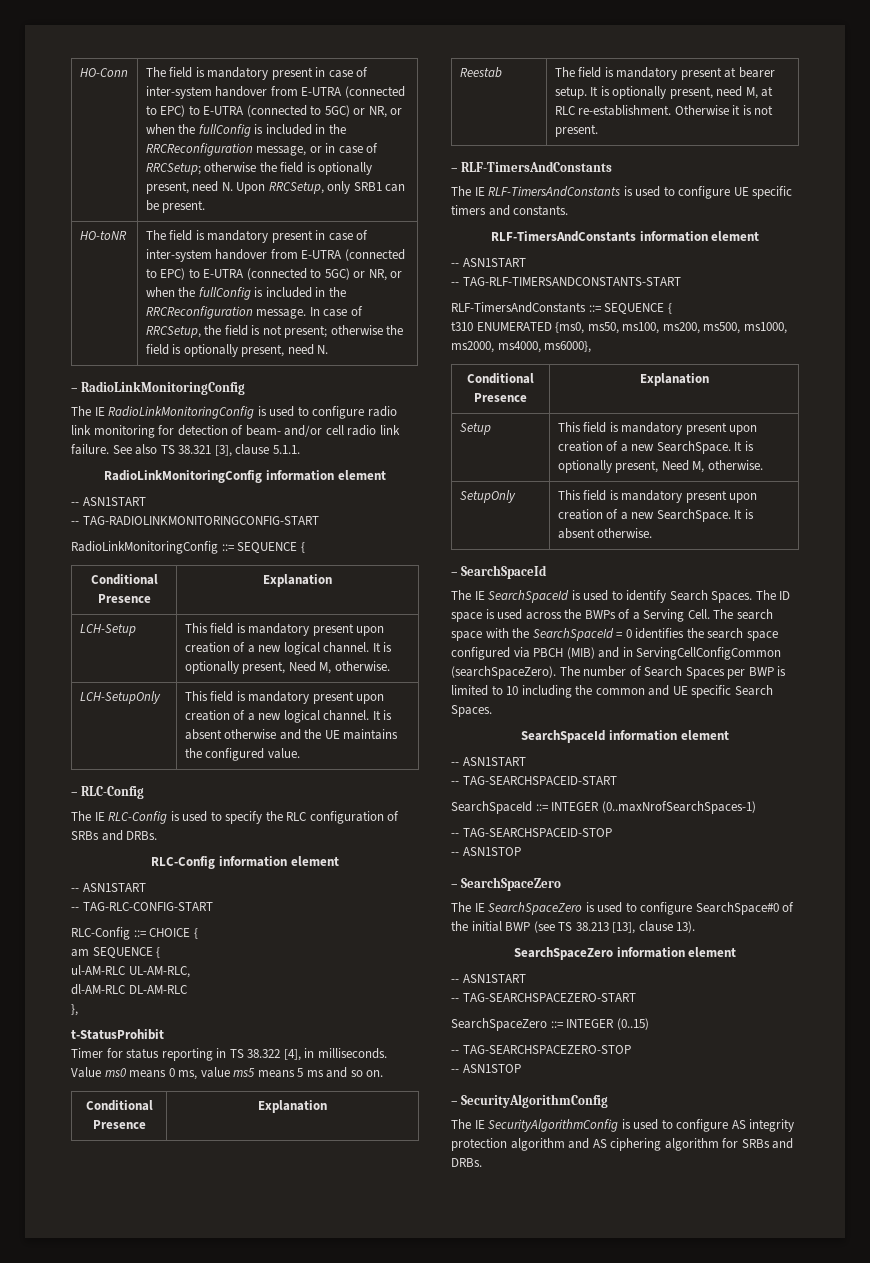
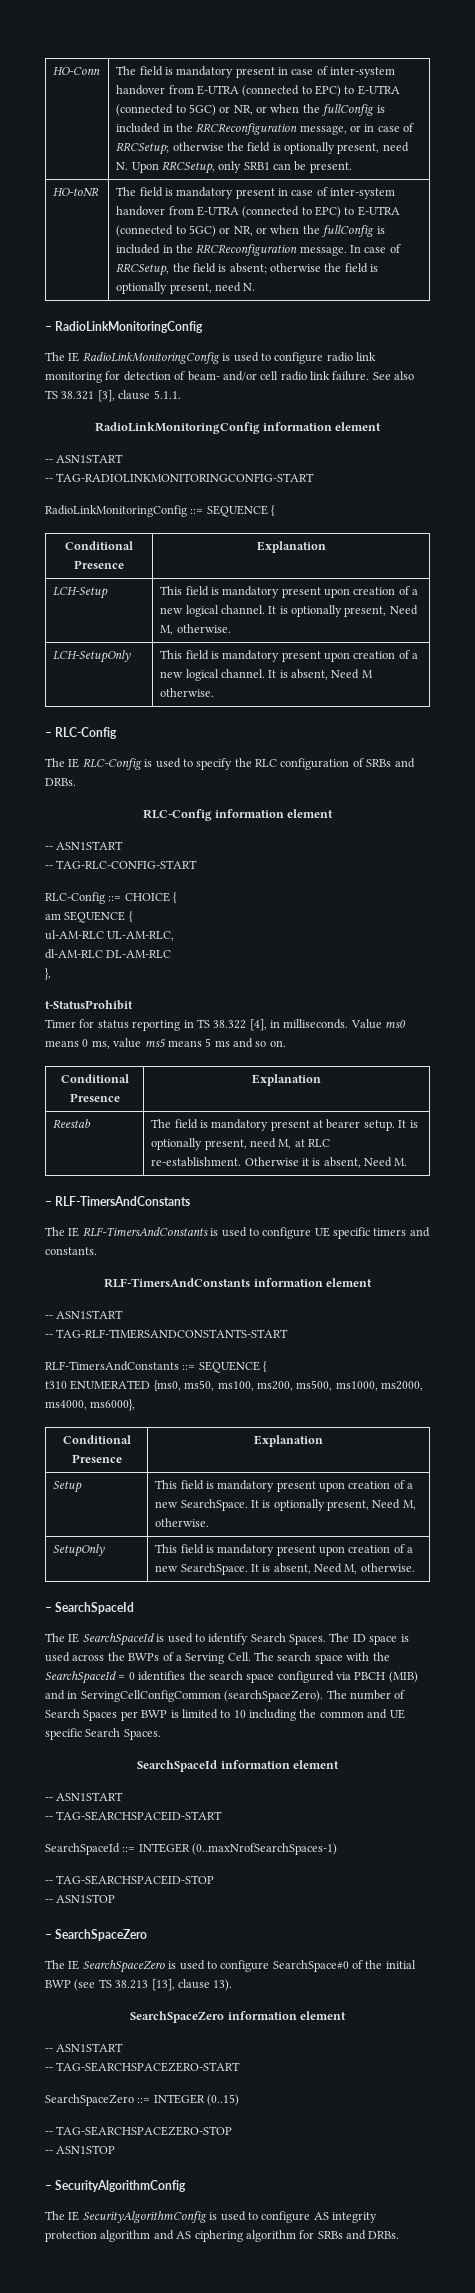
[262,325,328,338] not present; -> [229,263,267,274] absent;
[184,729,399,740] [184,748,300,761] absent otherwise and the UE maintains the configured value. -> [291,669,373,680] [160,688,215,697] absent, Need M otherwise.
[754,105,774,115] [554,124,598,137] not present. -> [323,1157,408,1168] absent, Need M.
[557,528,595,539] absent -> [273,1563,358,1574] absent, Need M,

